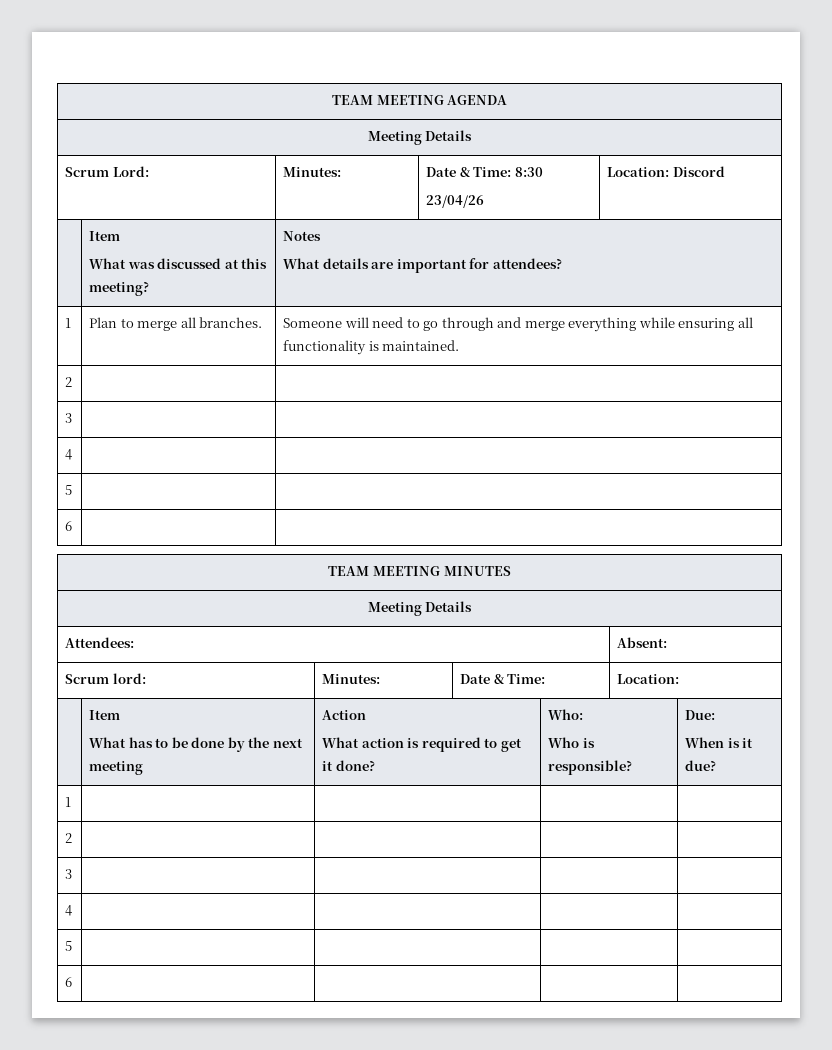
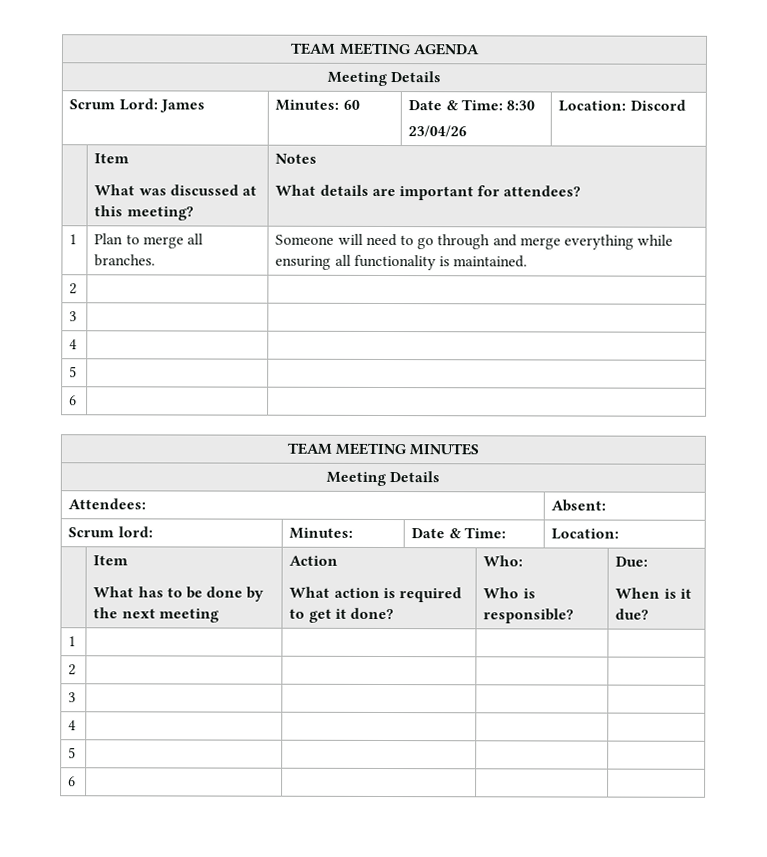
[283,167,342,177] | Minutes: -> [158,99,205,113] [275,99,360,111] James | Minutes: 60

